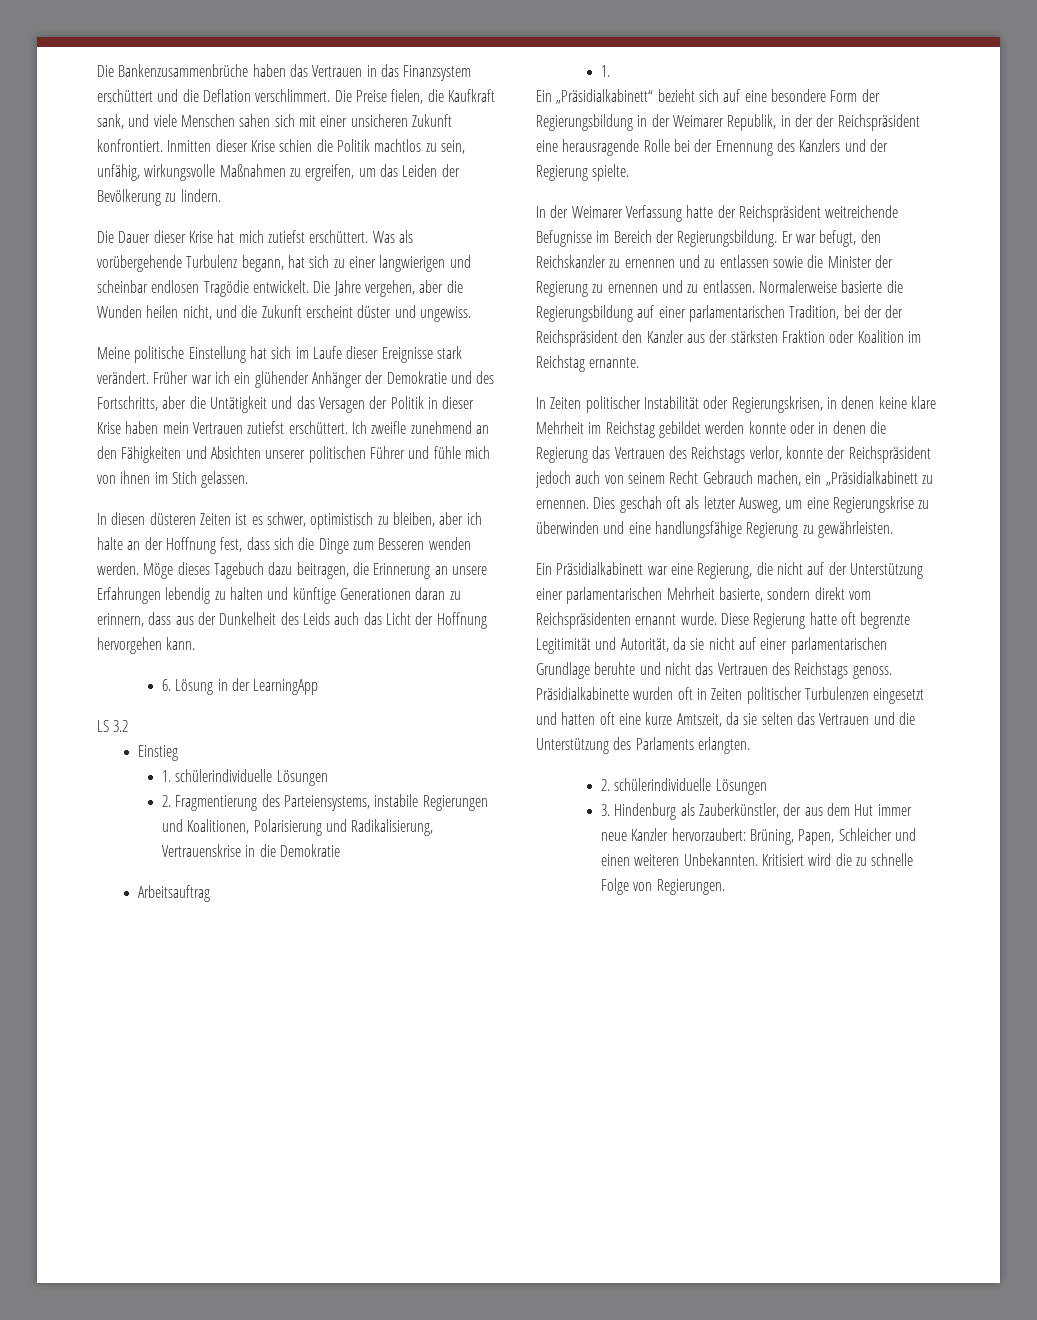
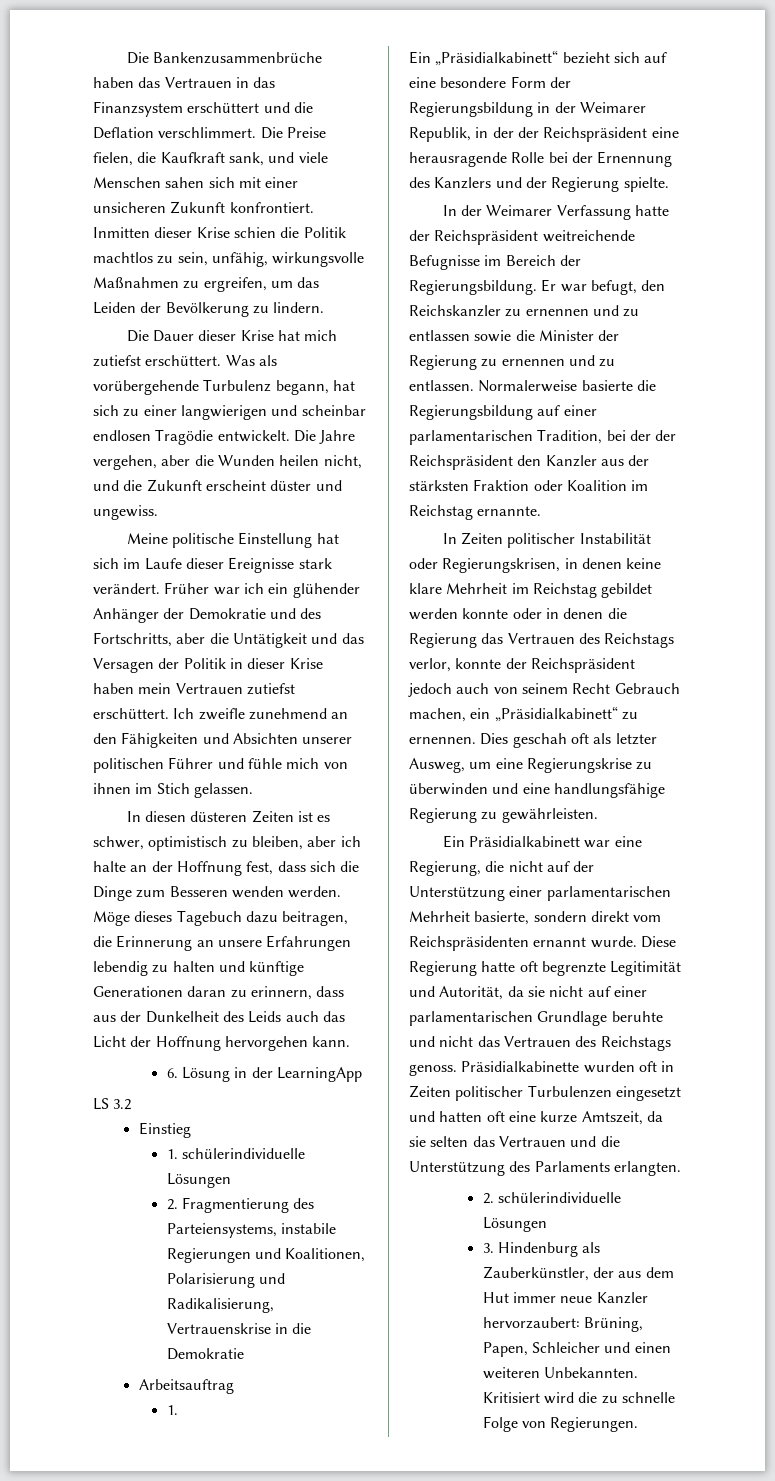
[825,471,918,486] „Präsidialkabinett -> [494,706,618,722] „Präsidialkabinett“

